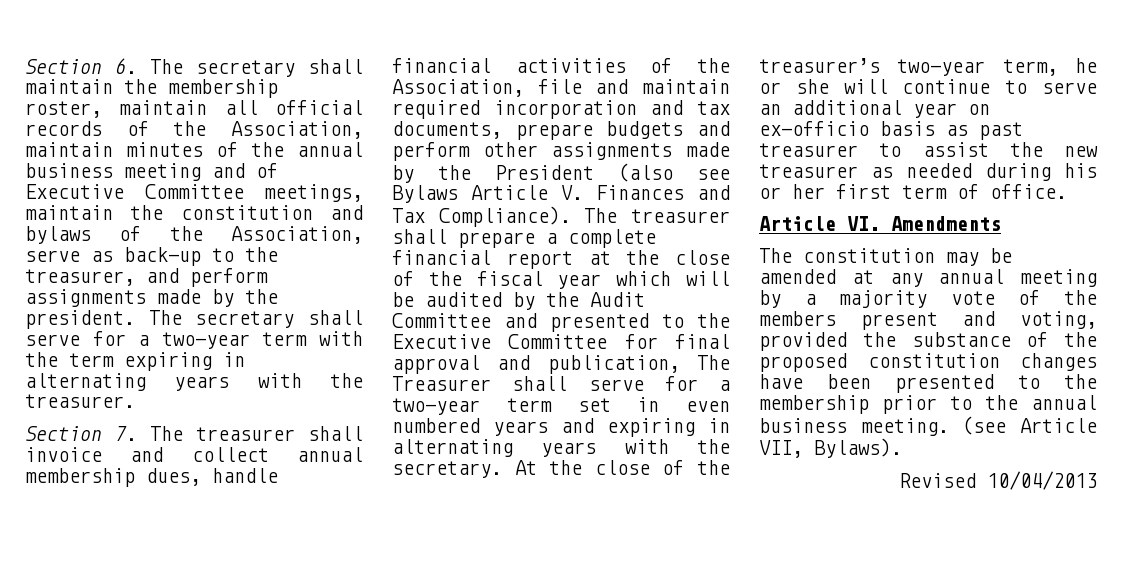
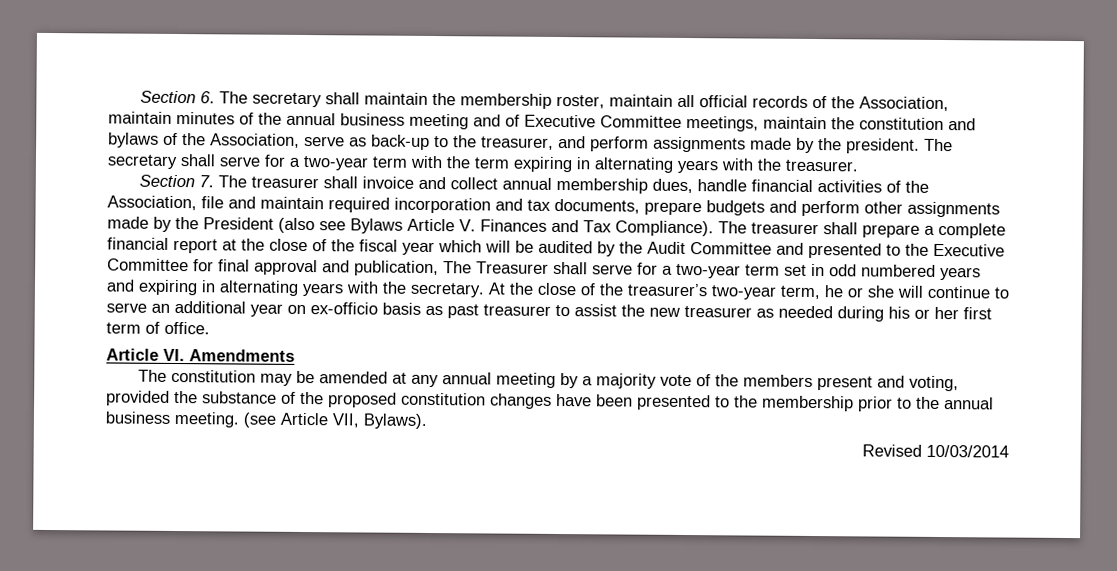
[686,401,730,412] even -> [829,264,857,277] odd
[987,471,1097,490] 10/04/2013 -> [926,444,1009,458] 10/03/2014

